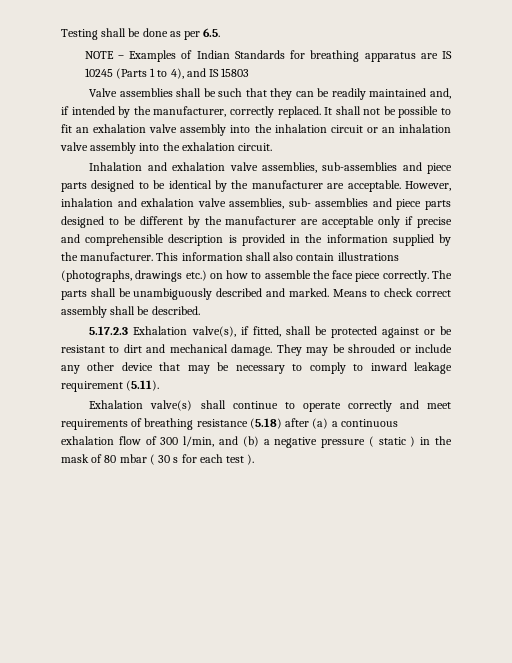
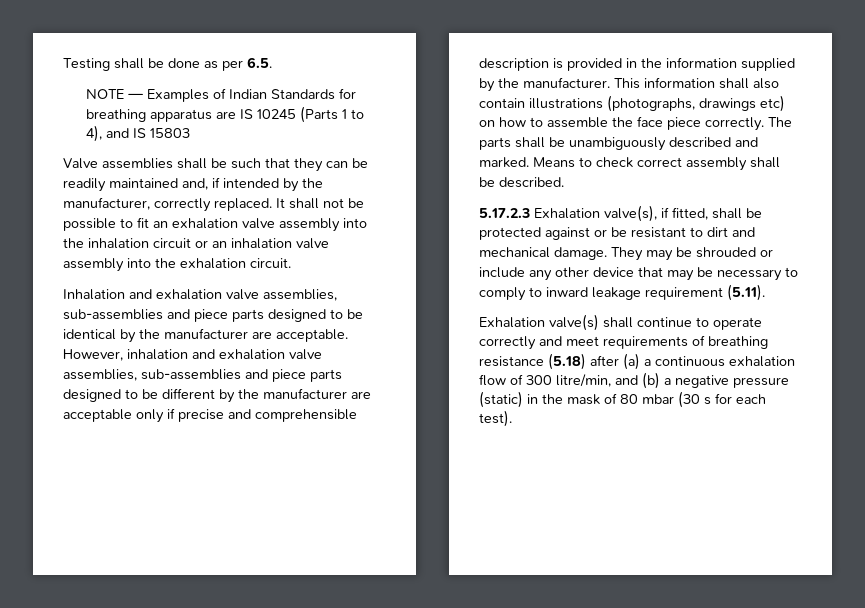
[117,55,124,59] – -> [128,93,144,99] —
[288,198,369,207] sub- assemblies -> [141,369,241,380] sub-assemblies
[185,270,207,281] etc.) -> [760,95,785,112] etc)
[183,436,215,447] l/min, -> [556,374,611,387] litre/min,
[368,436,416,447] ( static ) -> [479,391,523,408] (static)
[149,454,171,465] ( 30 -> [678,391,700,408] (30
[226,454,255,465] test ). -> [479,410,512,427] test).

